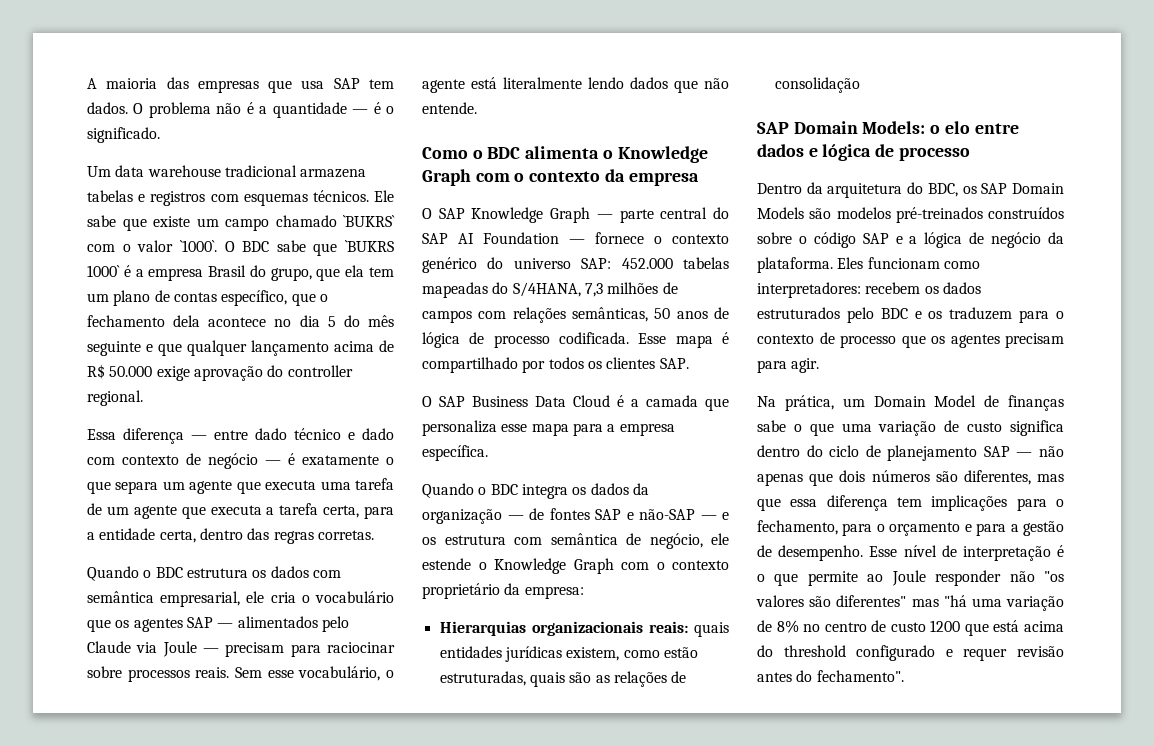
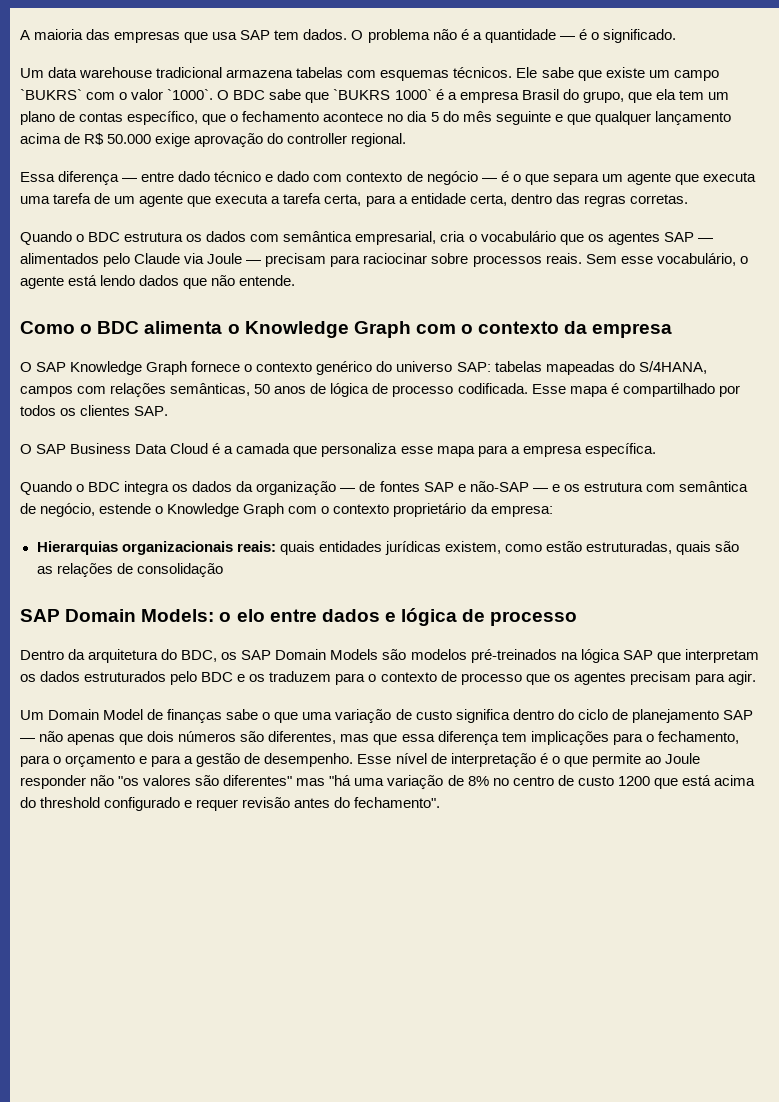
[138,191,206,206] e registros -> (344, 72) none
[275,215,337,227] chamado -> (719, 75) none
[173,315,201,327] dela -> (320, 116) none
[302,455,379,465] exatamente -> (509, 176) none
[246,591,265,603] ele -> (437, 238) none
[503,77,582,89] literalmente -> (98, 280) none
[596,207,729,223] [422,232,585,244] — parte central do SAP AI Foundation — -> (188, 368) none
[621,258,673,269] 452.000 -> (491, 367) none
[584,282,678,297] 7,3 milhões de -> (707, 367) none
[711,533,729,545] ele -> (96, 510) none
[988,207,1064,219] [757,232,1064,248] [757,257,980,273] [757,282,921,298] construídos sobre o código SAP e a lógica de negócio da plataforma. Eles funcionam como interpretadores: recebem -> [560,649,759,663] na lógica SAP que interpretam
[757,395,865,411] Na prática, um -> [20,710,44,720] Um

